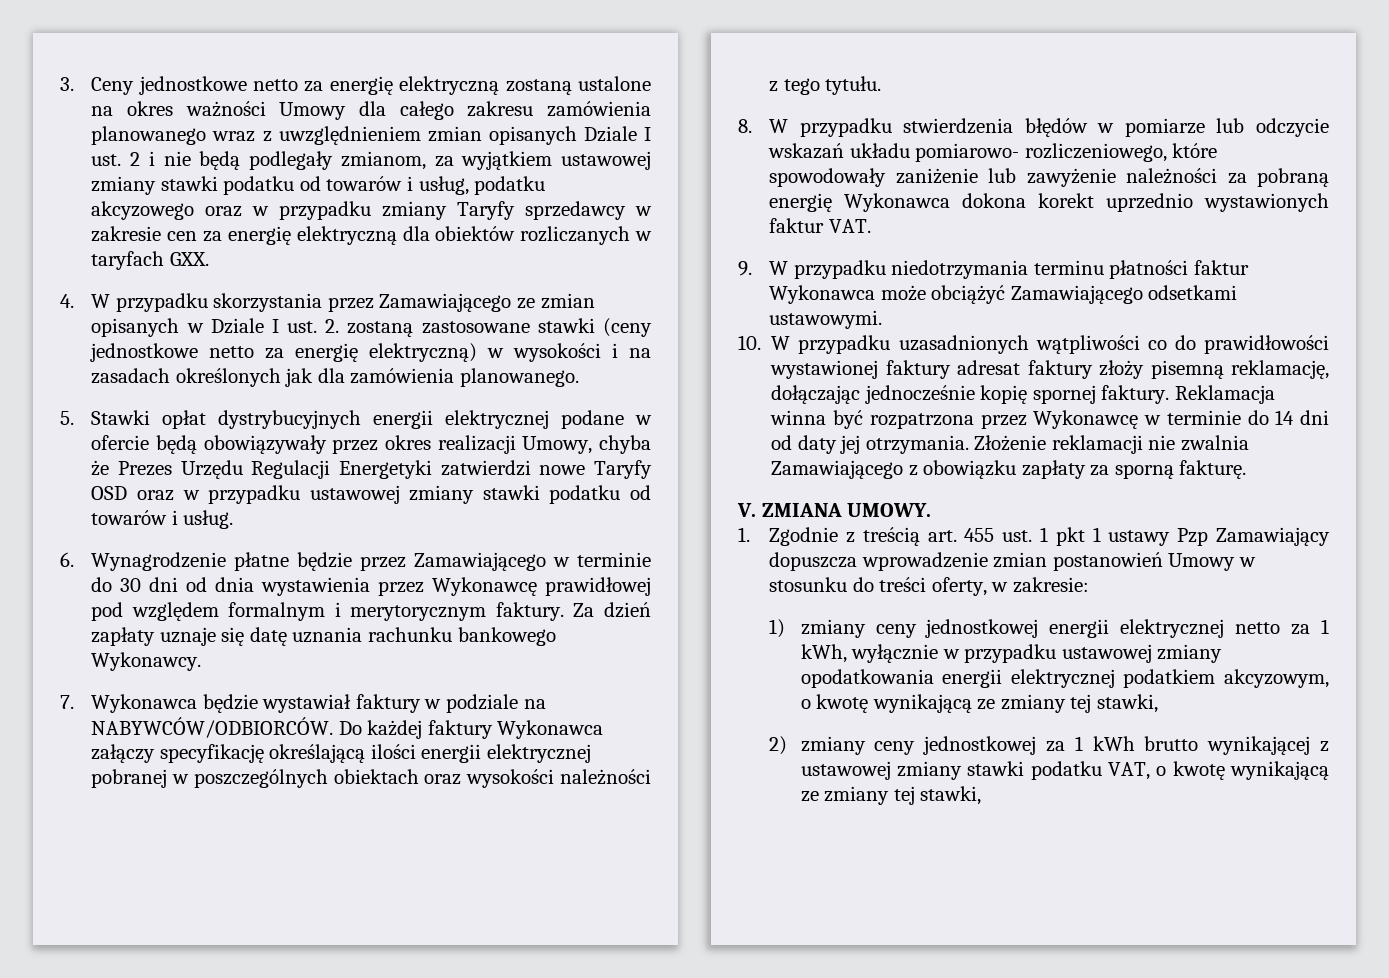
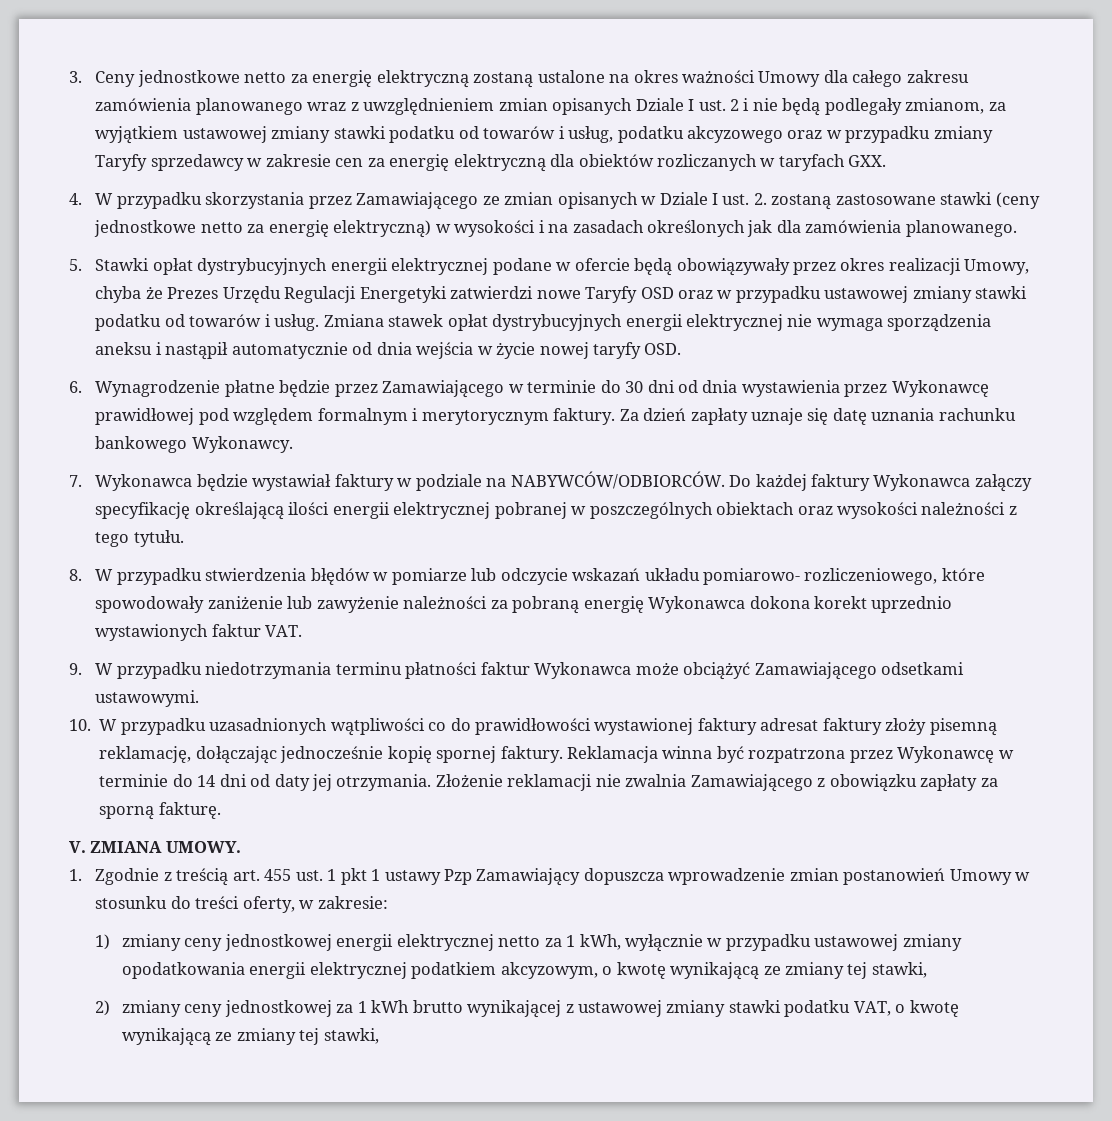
(234, 519) none -> [323,314,992,332] [95,342,682,360] Zmiana stawek opłat dystrybucyjnych energii elektrycznej nie wymaga sporządzenia aneksu i nastąpił automatycznie od dnia wejścia w życie nowej taryfy OSD.

